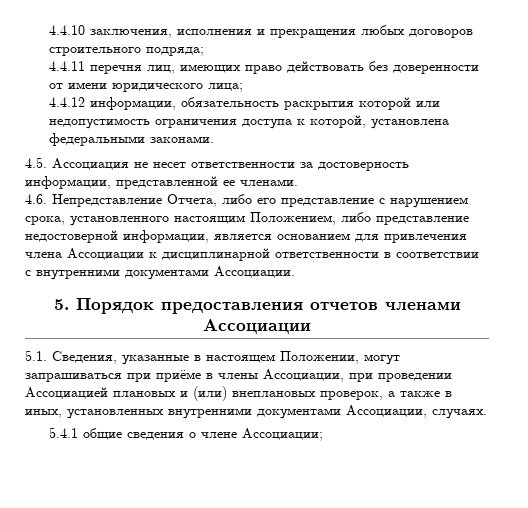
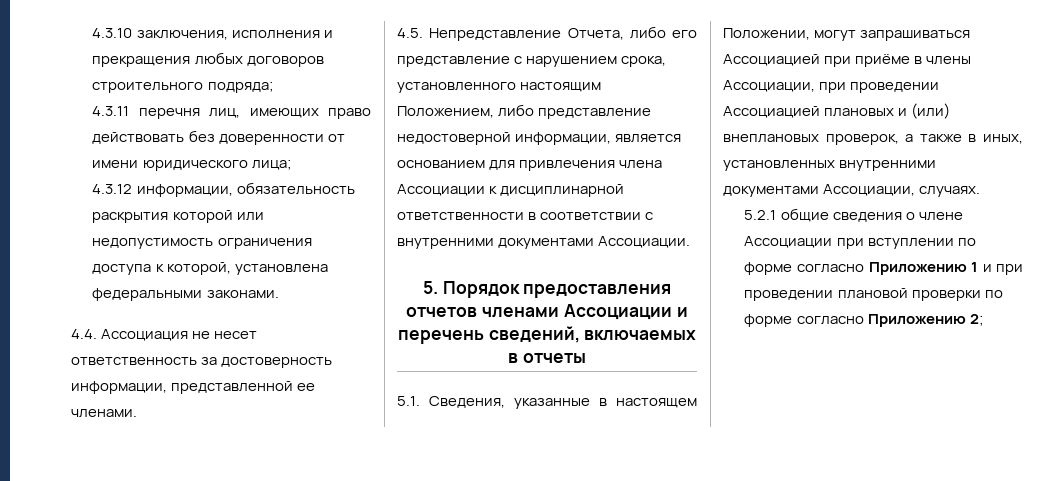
[48,25,85,35] 4.4.10 -> [92,28,133,38] 4.3.10
[48,61,85,71] 4.4.11 -> [92,106,130,116] 4.3.11
[48,97,85,107] 4.4.12 -> [92,184,133,194] 4.3.12
[25,157,47,168] 4.5. -> [71,329,97,339] 4.4.
[191,162,295,168] ответственности -> [71,357,197,365] ответственность
[25,194,47,204] 4.6. -> [397,28,423,38] 4.5.
(311, 326) none -> [676,307,688,317] [397,326,697,344] [508,353,586,363] и перечень сведений, включаемых в отчеты
(122, 377) none -> [723,54,820,66] Ассоциацией
[48,427,78,438] 5.4.1 -> [744,210,777,220] 5.2.1
[241,428,323,441] Ассоциации; -> [744,236,976,249] [744,262,1023,275] [744,288,1003,301] [744,314,984,327] Ассоциации при вступлении по форме согласно Приложению 1 и при проведении плановой проверки по форме согласно Приложению 2;

